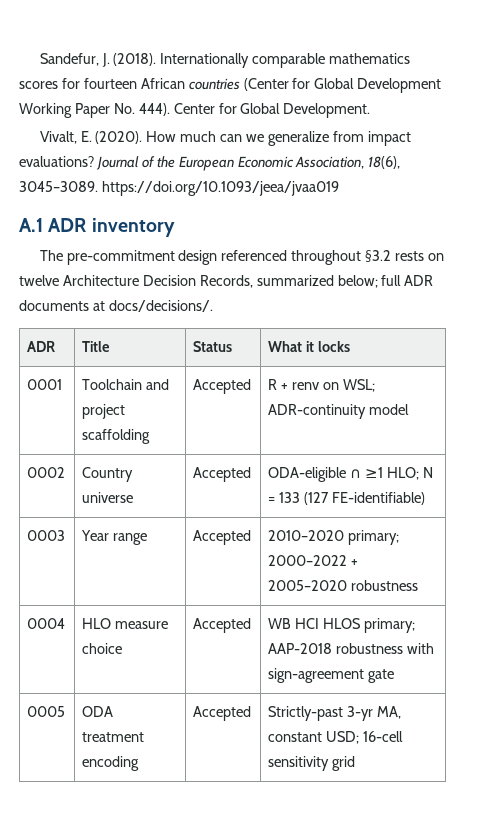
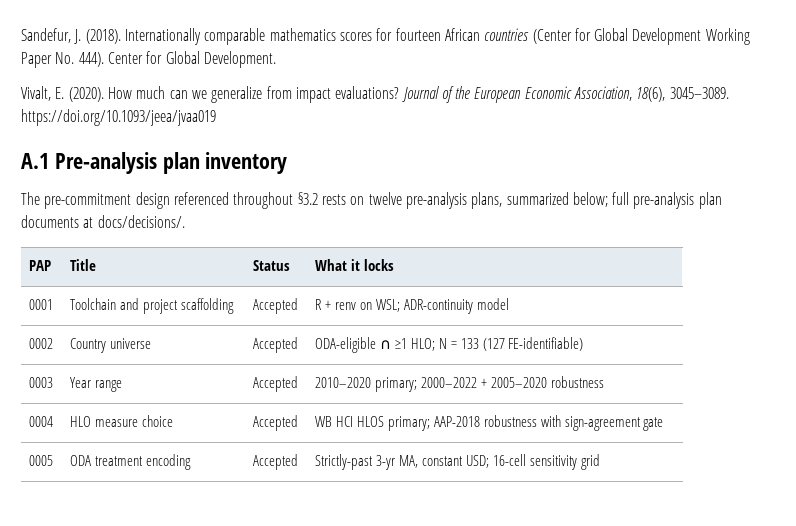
[48,218,87,232] ADR -> [54,152,200,174] Pre-analysis plan
[62,275,253,288] Architecture Decision Records, -> [405,192,503,209] pre-analysis plans,
[404,275,434,286] ADR -> [633,192,722,209] pre-analysis plan
[27,341,56,352] ADR -> [29,260,52,271] PAP

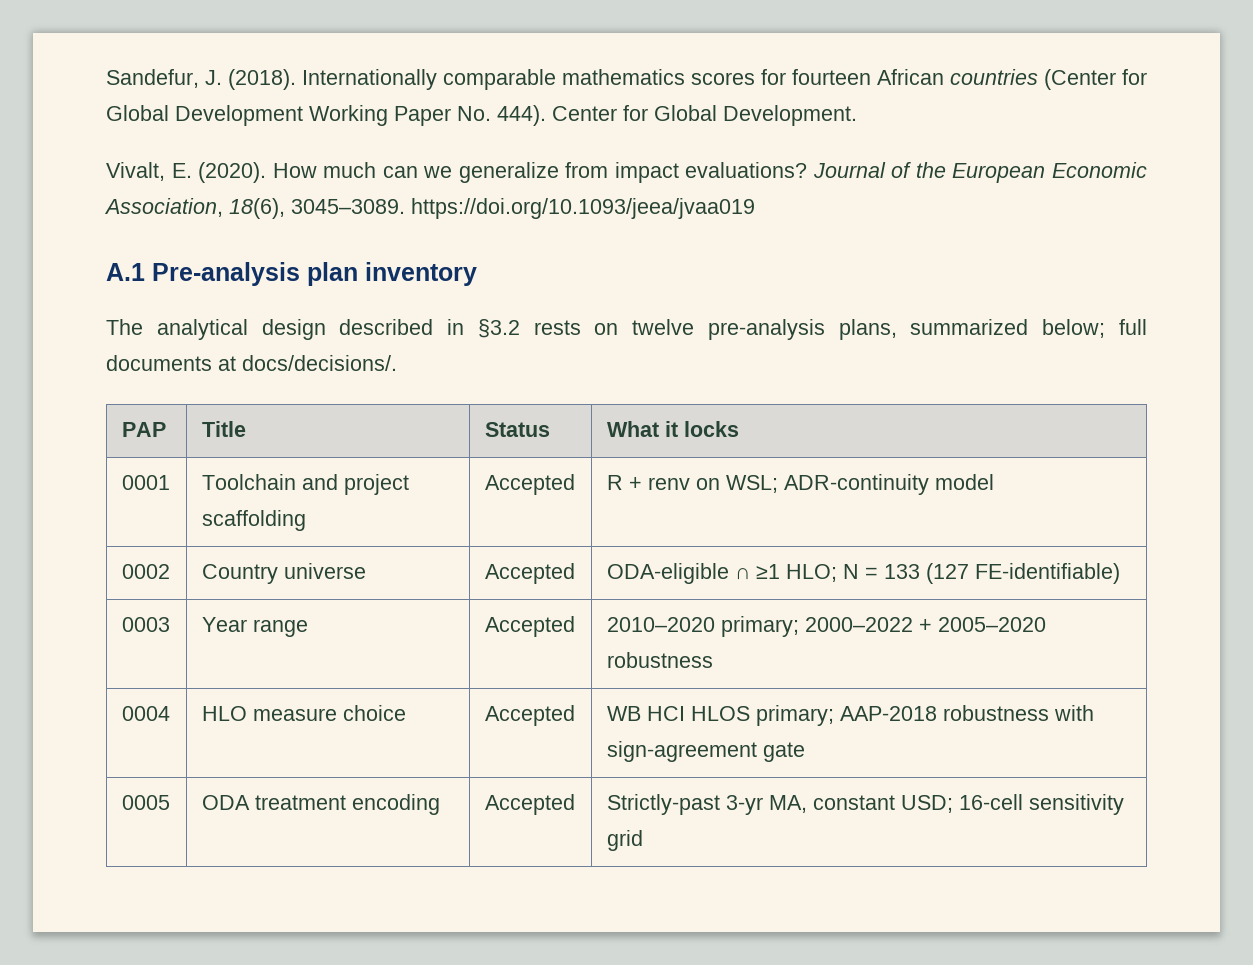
[44,192,294,209] pre-commitment design referenced throughout -> [156,319,465,340] analytical design described in
[633,192,722,209] pre-analysis plan -> (1147, 327) none

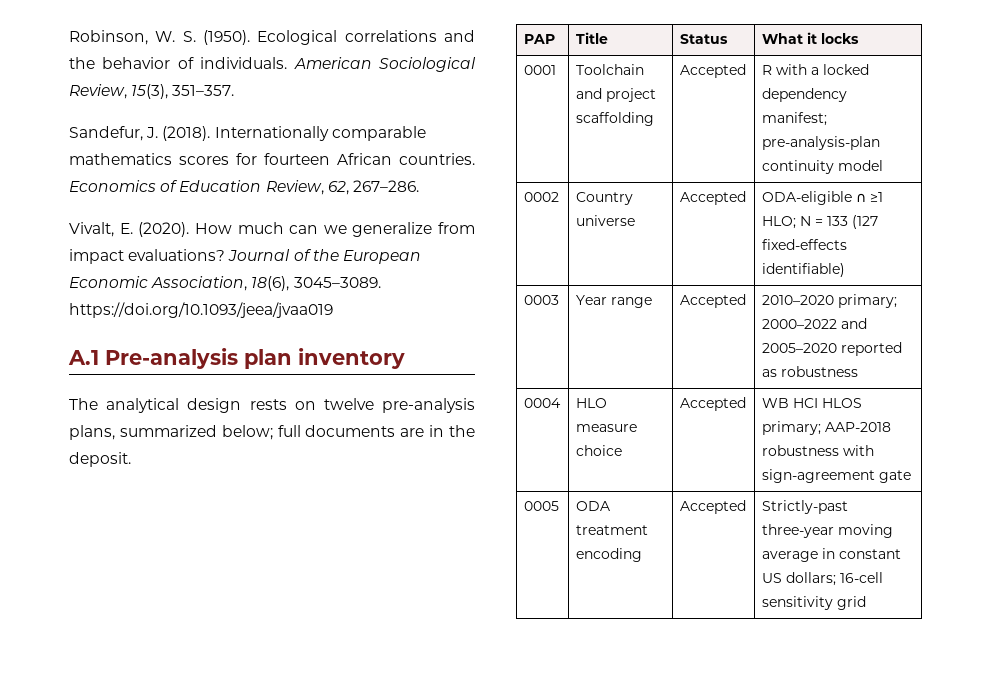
(106, 78) none -> [69,30,475,45] [69,57,476,72] [69,84,235,99] Robinson, W. S. (1950). Ecological correlations and the behavior of individuals. American Sociological Review, 15(3), 351–357. //
[950,69,1147,90] [106,105,857,126] countries (Center for Global Development Working Paper No. 444). Center for Global Development. -> [399,153,475,165] [69,180,419,195] countries. Economics of Education Review, 62, 267–286.
[339,319,520,338] described in §3.2 -> (242, 405) none
[218,355,397,371] at docs/decisions/. -> [400,425,475,437] [69,452,131,467] are in the deposit.
[628,474,929,495] + renv on WSL; ADR-continuity -> [775,64,869,75] [761,88,847,102] [761,112,827,126] [761,136,880,150] [761,160,834,174] with a locked dependency manifest; pre-analysis-plan continuity
[974,563,1120,584] FE-identifiable) -> [761,239,847,250] [761,263,845,277] fixed-effects identifiable)
[918,617,1046,632] + 2005–2020 -> [840,318,867,329] [761,342,902,356] [761,369,777,377] and 2005–2020 reported as
[725,795,953,815] 3-yr MA, constant USD; -> [761,524,893,538] [761,548,901,562] [761,572,836,586] three-year moving average in constant US dollars;

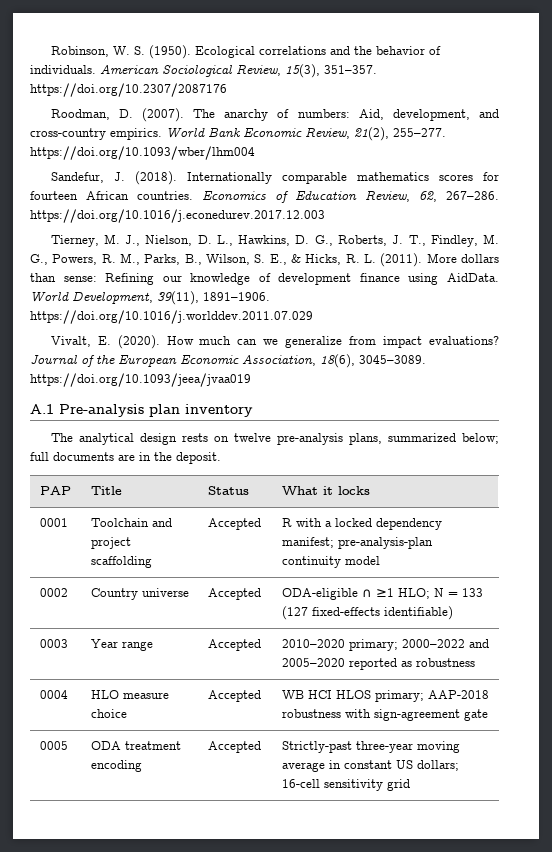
(235, 90) none -> [30,83,227,97] [50,108,499,122] [30,127,446,141] [30,146,255,160] https://doi.org/10.2307/2087176 // Roodman, D. (2007). The anarchy of numbers: Aid, development, and cross-country empirics. World Bank Economic Review, 21(2), 255–277. https://doi.org/10.1093/wber/lhm004
(419, 186) none -> [30,209,325,223] [50,234,500,247] [30,253,499,267] [30,273,499,285] [30,291,270,305] [30,310,313,324] https://doi.org/10.1016/j.econedurev.2017.12.003 // Tierney, M. J., Nielson, D. L., Hawkins, D. G., Roberts, J. T., Findley, M. G., Powers, R. M., Parks, B., Wilson, S. E., & Hicks, R. L. (2011). More dollars than sense: Refining our knowledge of development finance using AidData. World Development, 39(11), 1891–1906. https://doi.org/10.1016/j.worlddev.2011.07.029

